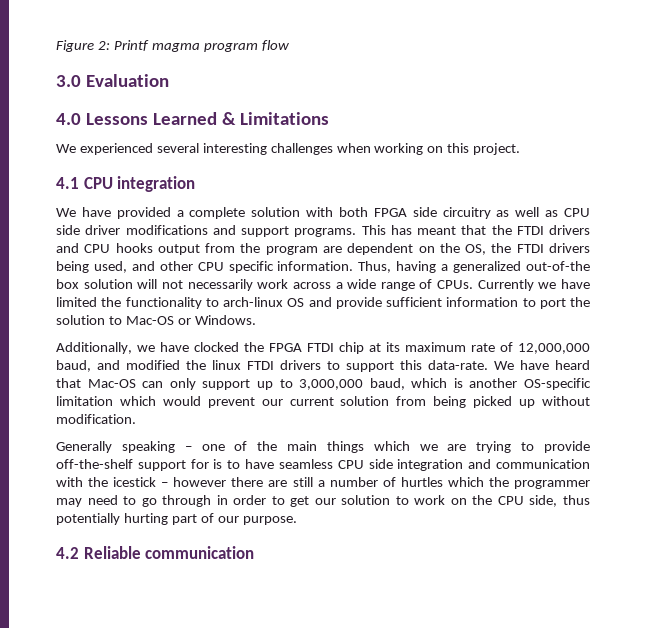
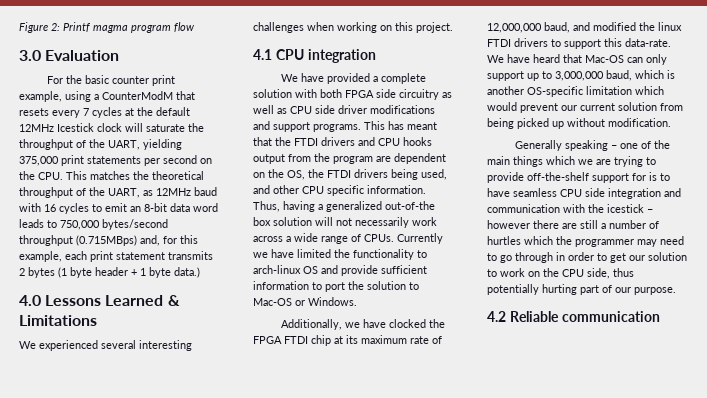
(169, 80) none -> [46,75,175,86] [19,91,195,102] [19,107,190,118] [19,123,204,132] [19,139,182,150] [19,155,212,166] [19,171,204,180] [19,187,217,198] [19,203,218,214] [19,219,168,230] [19,235,198,246] [19,251,213,262] [19,267,200,278] // For the basic counter print example, using a CounterModM that resets every 7 cycles at the default 12MHz Icestick clock will saturate the throughput of the UART, yielding 375,000 print statements per second on the CPU. This matches the theoretical throughput of the UART, as 12MHz baud with 16 cycles to emit an 8-bit data word leads to 750,000 bytes/second throughput (0.715MBps) and, for this example, each print statement transmits 2 bytes (1 byte header + 1 byte data.)

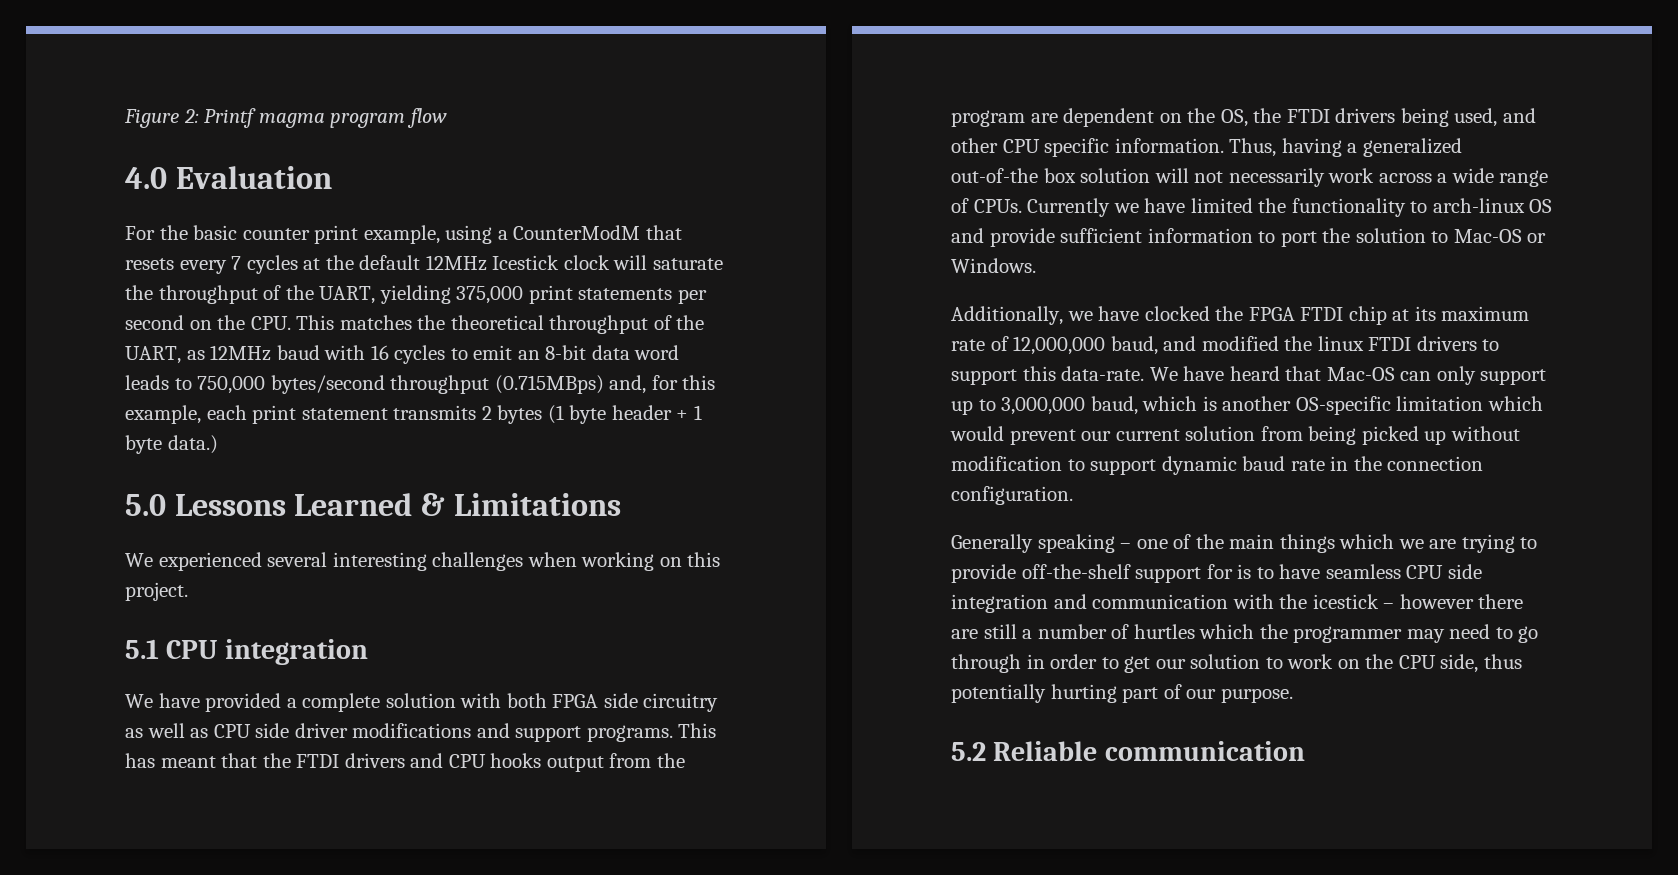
[19,50,41,61] 3.0 -> [125,167,167,189] 4.0
[19,295,41,306] 4.0 -> [125,494,166,516] 5.0
[253,49,272,60] 4.1 -> [125,639,159,659] 5.1
[608,118,671,127] modification. -> [951,456,1484,475] [951,486,1073,505] modification to support dynamic baud rate in the connection configuration.
[487,311,506,322] 4.2 -> [951,742,986,761] 5.2

